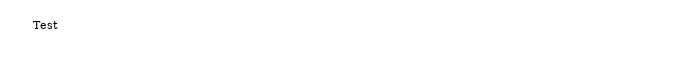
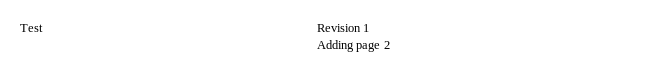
(58, 25) none -> [317,24,370,32] [317,40,390,52] // Revision 1 // Adding page 2

